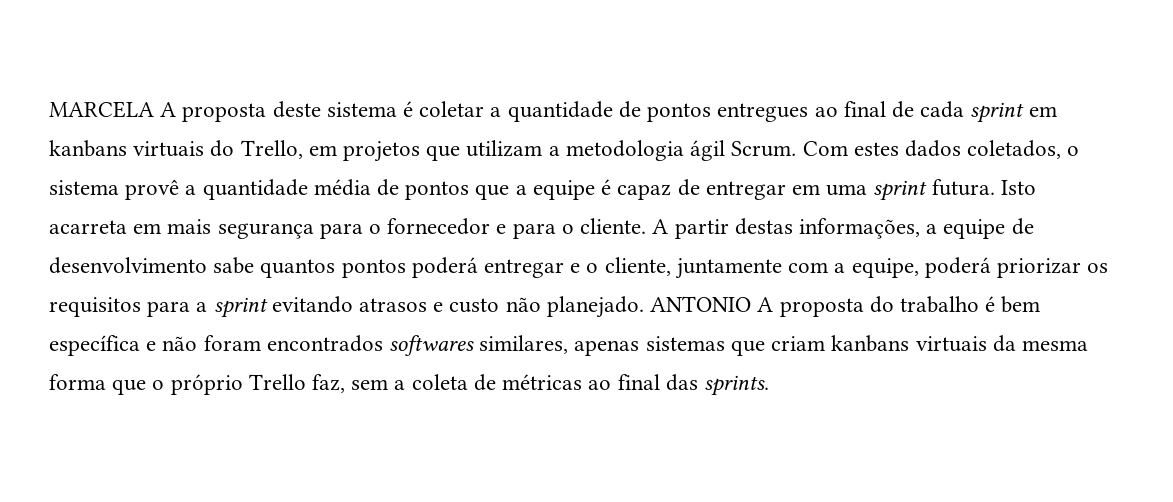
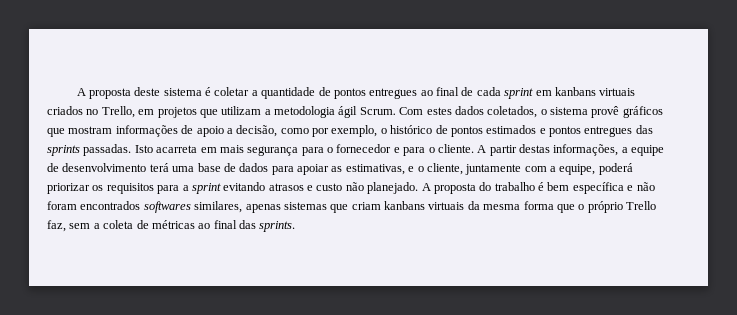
[49,101,154,118] MARCELA -> (76, 92) none
[210,140,235,157] do -> [47,106,99,115] criados no
[185,179,995,201] a quantidade média de pontos que a equipe é capaz de entregar em uma sprint futura. -> [622,106,663,118] [47,125,653,137] [47,144,132,156] gráficos que mostram informações de apoio a decisão, como por exemplo, o histórico de pontos estimados e pontos entregues das sprints passadas.
[213,257,565,278] sabe quantos pontos poderá entregar -> [149,163,405,175] terá uma base de dados para apoiar as estimativas,
[650,296,752,312] ANTONIO -> (419, 188) none

